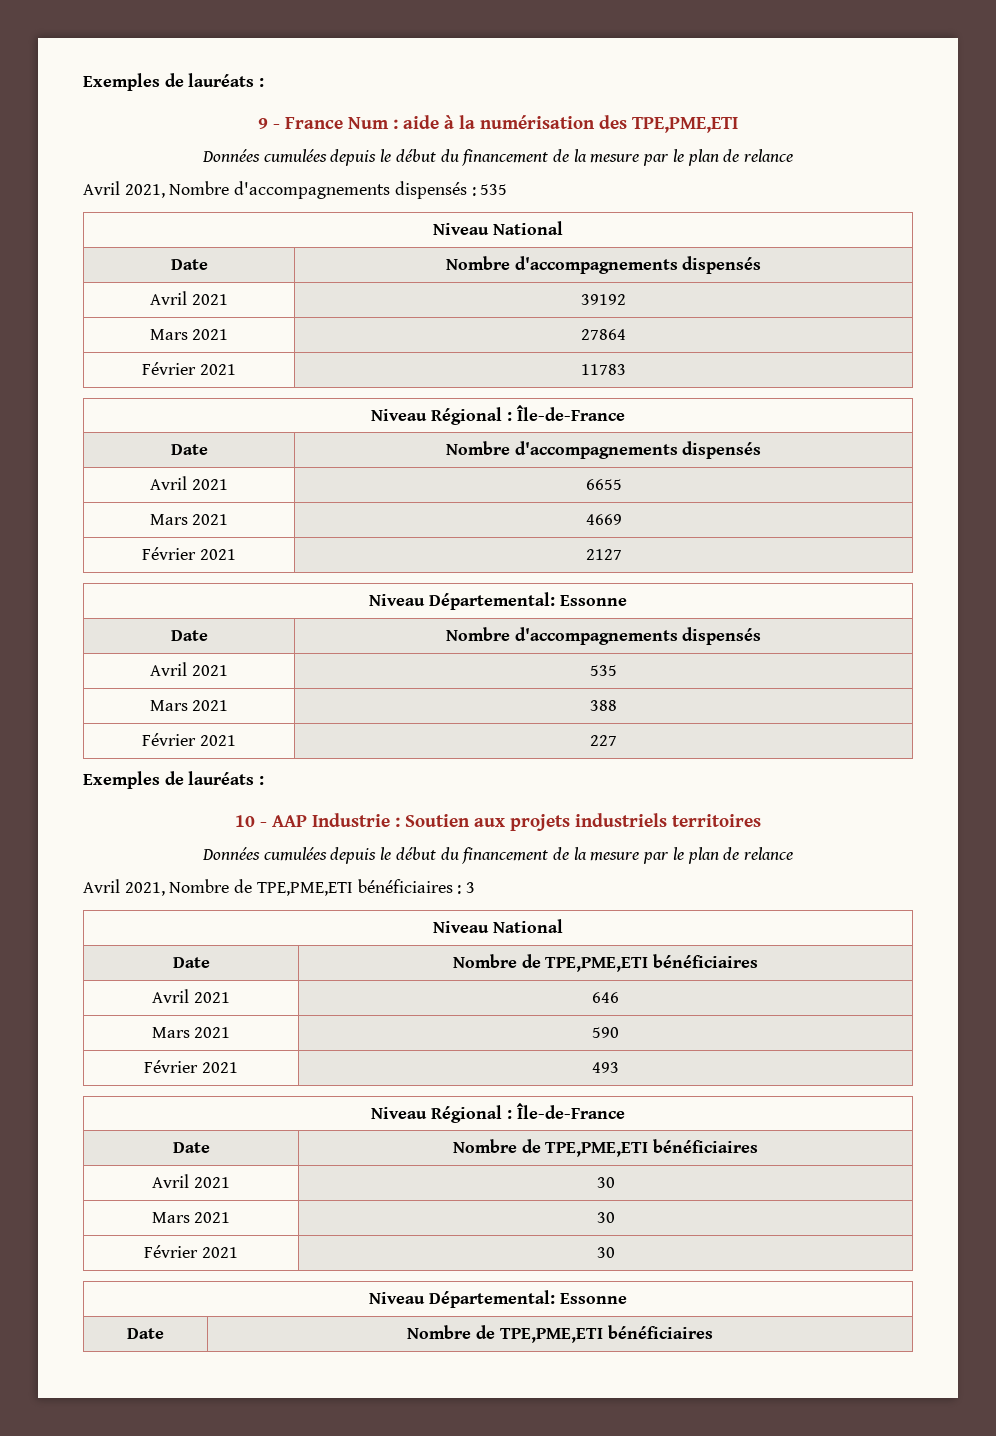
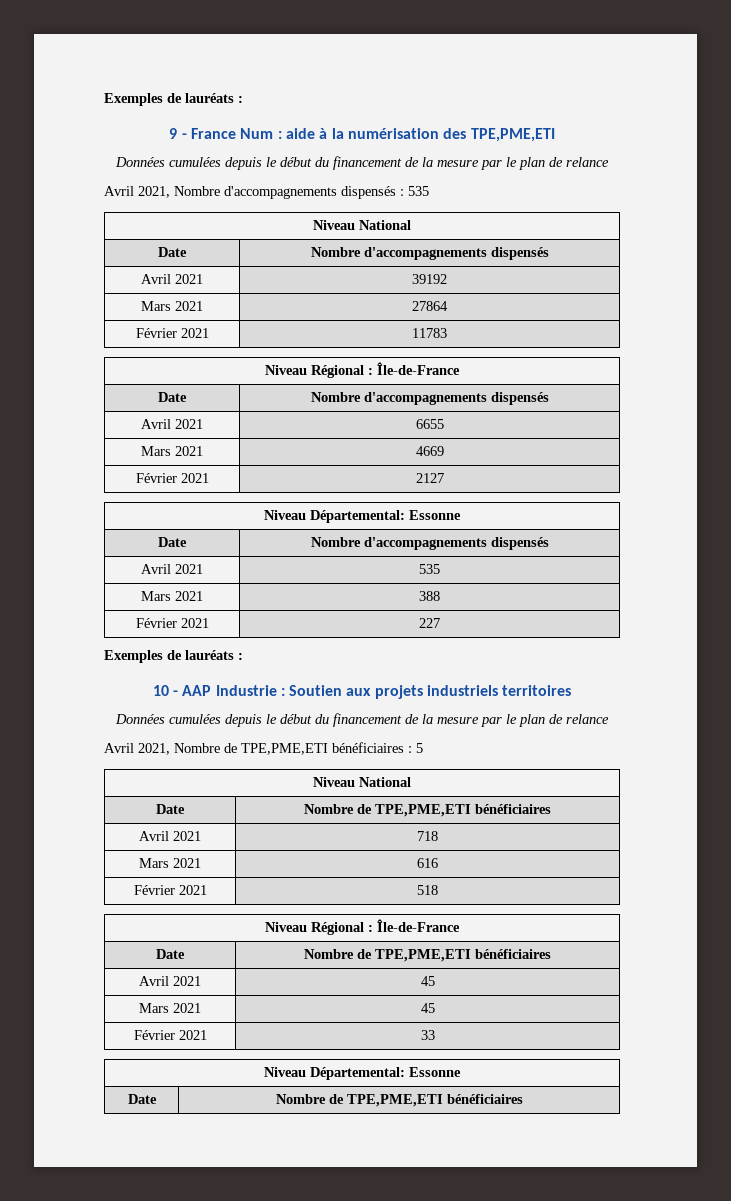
[466,882,476,893] 3 -> [416,743,423,753] 5
[592,992,619,1003] [151,1027,231,1038] [592,1027,619,1038] [144,1060,238,1073] [592,1062,619,1073] 646 // Mars 2021 | 590 // Février 2021 | 493 -> [417,831,438,841] [139,858,201,868] [417,858,438,868] [133,885,207,895] [417,885,438,895] 718 // Mars 2021 | 616 // Février 2021 | 518
[596,1177,615,1188] [151,1212,231,1223] [596,1212,615,1223] [144,1245,238,1258] [596,1247,615,1258] 30 // Mars 2021 | 30 // Février 2021 | 30 -> [420,976,435,986] [139,1003,201,1013] [420,1003,435,1013] [133,1030,207,1040] [420,1030,435,1040] 45 // Mars 2021 | 45 // Février 2021 | 33

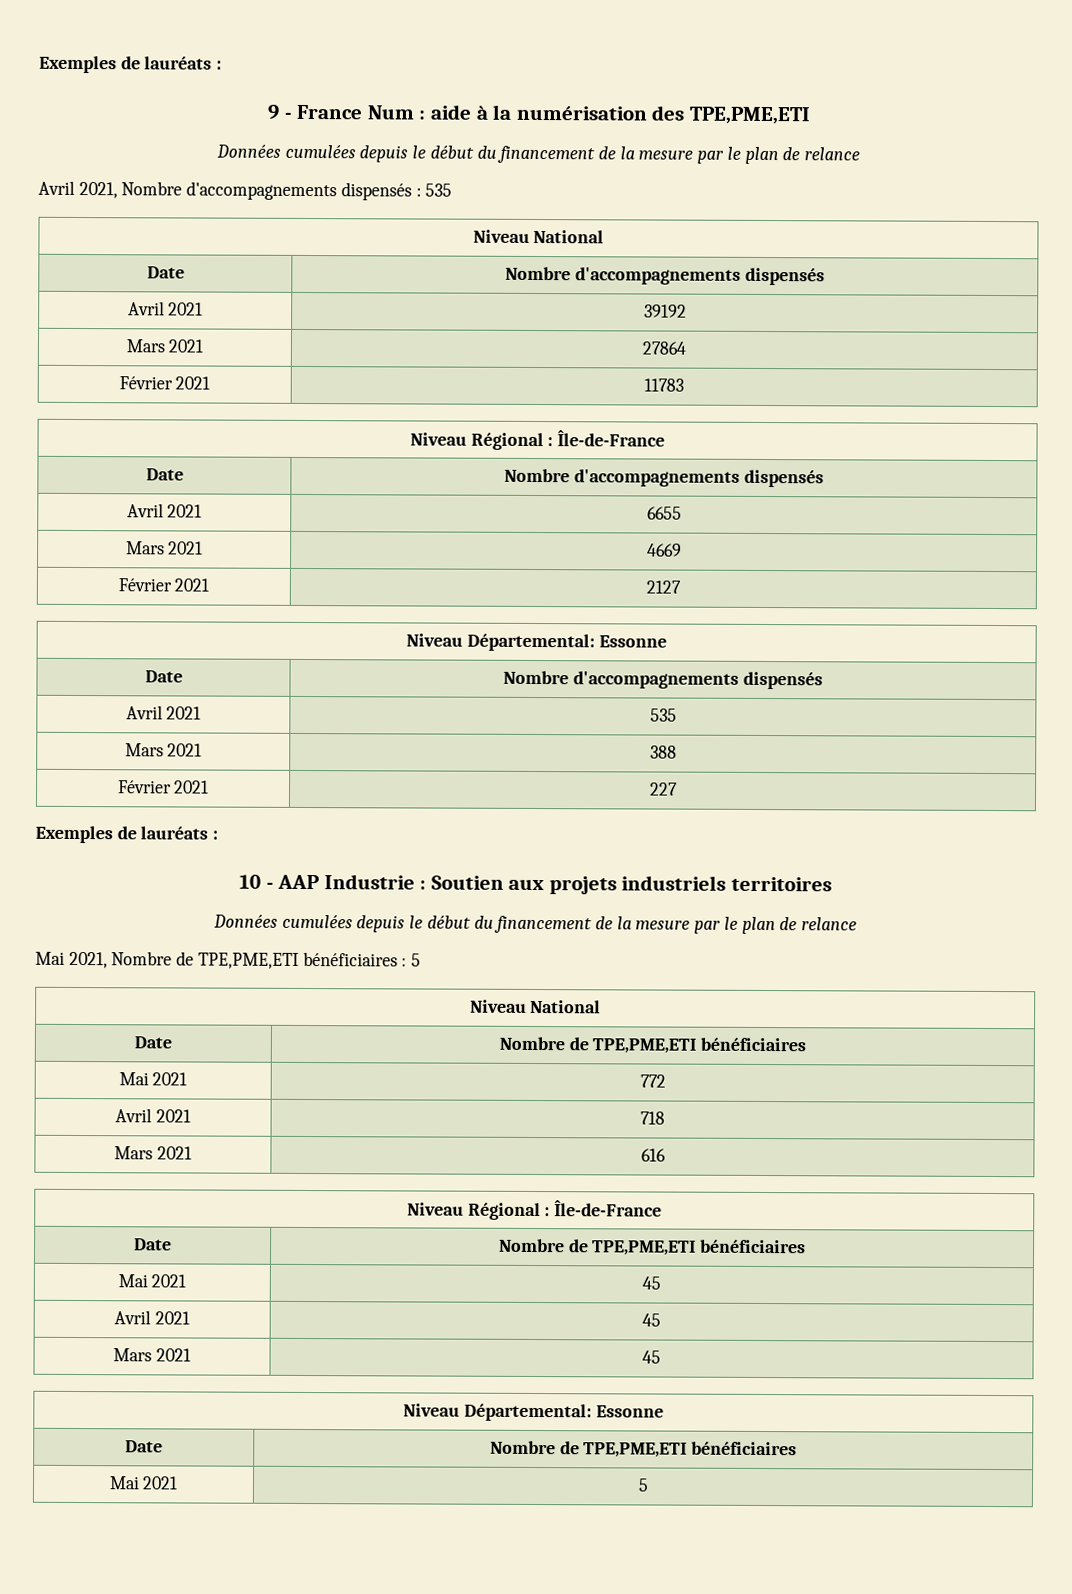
[104,743,134,753] Avril -> [35,951,65,965] Mai
(551, 809) none -> [118,1072,188,1086] [639,1074,666,1088] // Mai 2021 | 772
[133,885,207,895] [417,885,438,895] // Février 2021 | 518 -> (666, 1155) none
(551, 954) none -> [117,1274,187,1288] [642,1276,661,1290] // Mai 2021 | 45
[133,1030,207,1040] [420,1030,435,1040] // Février 2021 | 33 -> (661, 1357) none
(523, 1099) none -> [108,1476,179,1490] [637,1478,649,1492] // Mai 2021 | 5

